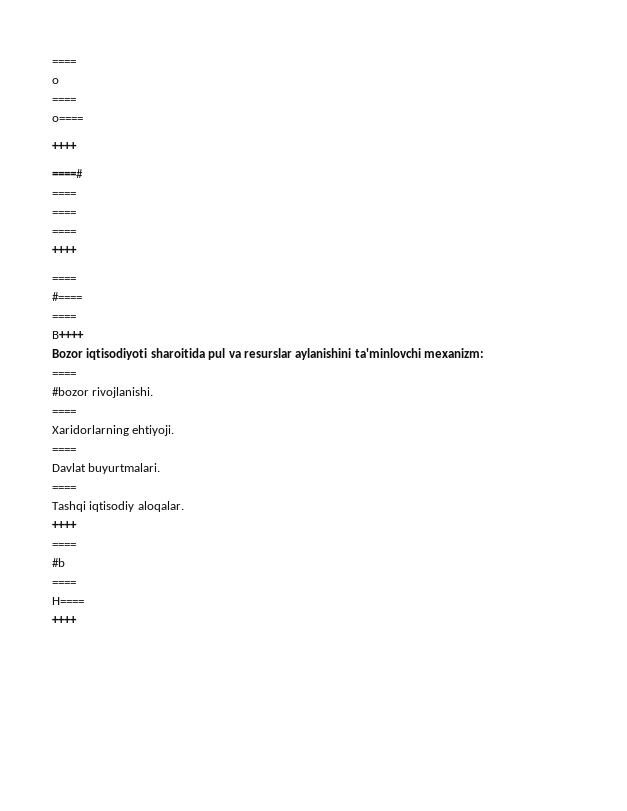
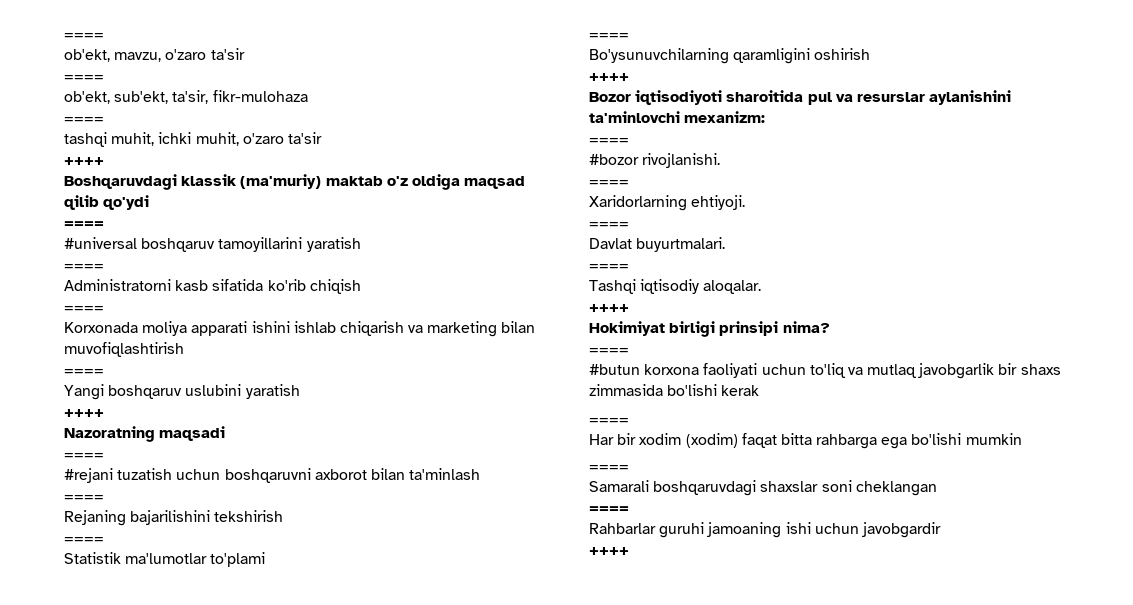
[52,60,76,65] [52,78,59,84] [52,98,76,103] [52,116,83,122] [52,142,77,150] [52,169,83,178] [52,192,76,197] [52,211,76,216] [52,230,76,235] [52,246,77,254] [52,277,76,282] [52,292,82,301] [52,315,76,320] [52,331,84,339] ==== // o // ==== // o==== // ++++ // ====# // ==== // ==== // ==== // ++++ // ==== // #==== // ==== // B++++ -> [64,33,104,39] [64,48,245,62] [64,75,104,81] [64,90,308,104] [64,117,104,123] [64,132,322,147] [64,157,104,165] [64,174,526,190] [64,195,150,210] [64,221,104,228] [64,237,361,252] [64,264,104,270] [64,279,361,294] [64,306,104,312] [64,321,536,337] [64,342,184,357] [64,369,104,375] [64,384,300,400] [64,409,104,417] [64,426,226,442] [64,453,104,459] [64,468,481,483] [64,495,104,501] [64,510,284,526] [64,537,104,543] [64,552,266,567] [589,33,629,39] [589,48,871,64] [589,73,629,81] ==== // ob'ekt, mavzu, o'zaro ta'sir // ==== // ob'ekt, sub'ekt, ta'sir, fikr-mulohaza // ==== // tashqi muhit, ichki muhit, o'zaro ta'sir // ++++ // Boshqaruvdagi klassik (ma'muriy) maktab o'z oldiga maqsad qilib qo'ydi // ==== // #universal boshqaruv tamoyillarini yaratish // ==== // Administratorni kasb sifatida ko'rib chiqish // ==== // Korxonada moliya apparati ishini ishlab chiqarish va marketing bilan muvofiqlashtirish // ==== // Yangi boshqaruv uslubini yaratish // ++++ // Nazoratning maqsadi // ==== // #rejani tuzatish uchun boshqaruvni axborot bilan ta'minlash // ==== // Rejaning bajarilishini tekshirish // ==== // Statistik ma'lumotlar to'plami // ==== // Bo'ysunuvchilarning qaramligini oshirish // ++++
[52,543,76,548] [52,558,65,567] [52,581,76,586] [52,597,84,605] ==== // #b // ==== // H==== -> [589,321,830,337] [589,348,629,354] [589,363,1061,379] [589,384,760,396] [589,418,629,424] [589,433,1022,449] [589,465,629,471] [589,480,937,496] [589,506,629,513] [589,522,941,538] Hokimiyat birligi prinsipi nima? // ==== // #butun korxona faoliyati uchun to'liq va mutlaq javobgarlik bir shaxs zimmasida bo'lishi kerak // ==== // Har bir xodim (xodim) faqat bitta rahbarga ega bo'lishi mumkin // ==== // Samarali boshqaruvdagi shaxslar soni cheklangan // ==== // Rahbarlar guruhi jamoaning ishi uchun javobgardir

